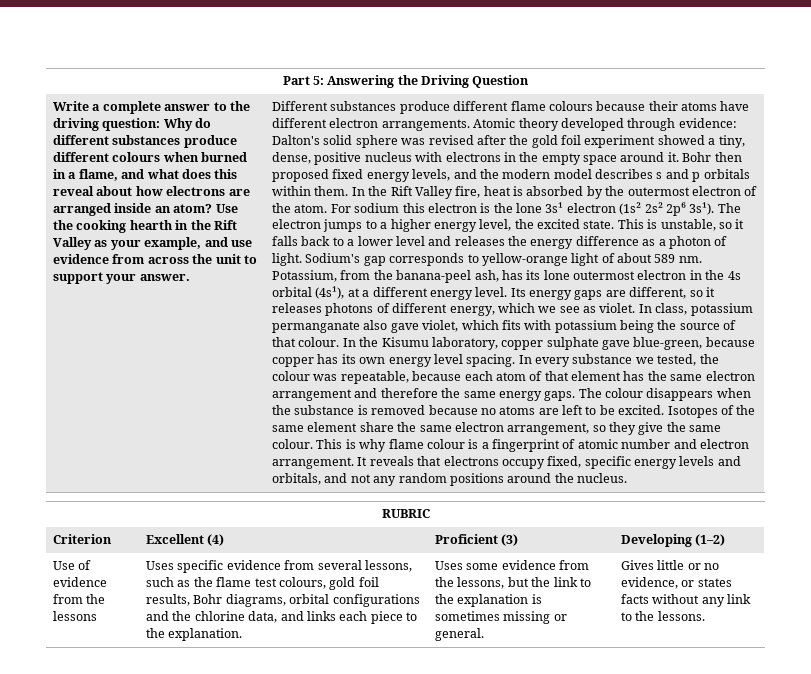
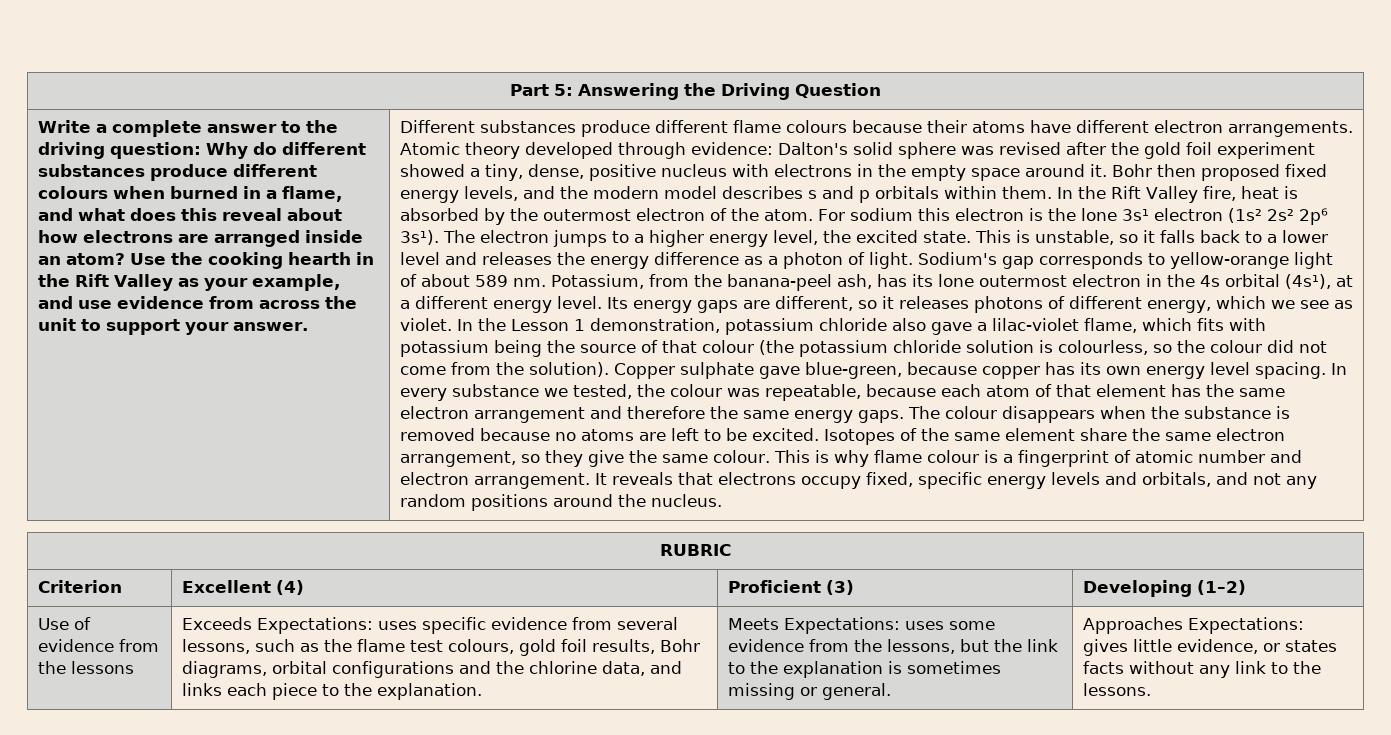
[655,303,753,316] [272,320,459,333] class, potassium permanganate also gave violet, -> [477,318,1137,335] the Lesson 1 demonstration, potassium chloride also gave a lilac-violet flame,
[298,337,544,350] colour. In the Kisumu laboratory, copper -> [701,340,1327,357] [399,362,675,379] colour (the potassium chloride solution is colourless, so the colour did not come from the solution). Copper
[146,561,175,570] Uses -> [181,617,417,634] Exceeds Expectations: uses
[435,561,464,570] Uses -> [727,617,944,634] Meets Expectations: uses
[621,560,720,570] Gives little or no -> [1082,617,1304,634] [1082,639,1172,656] Approaches Expectations: gives little

